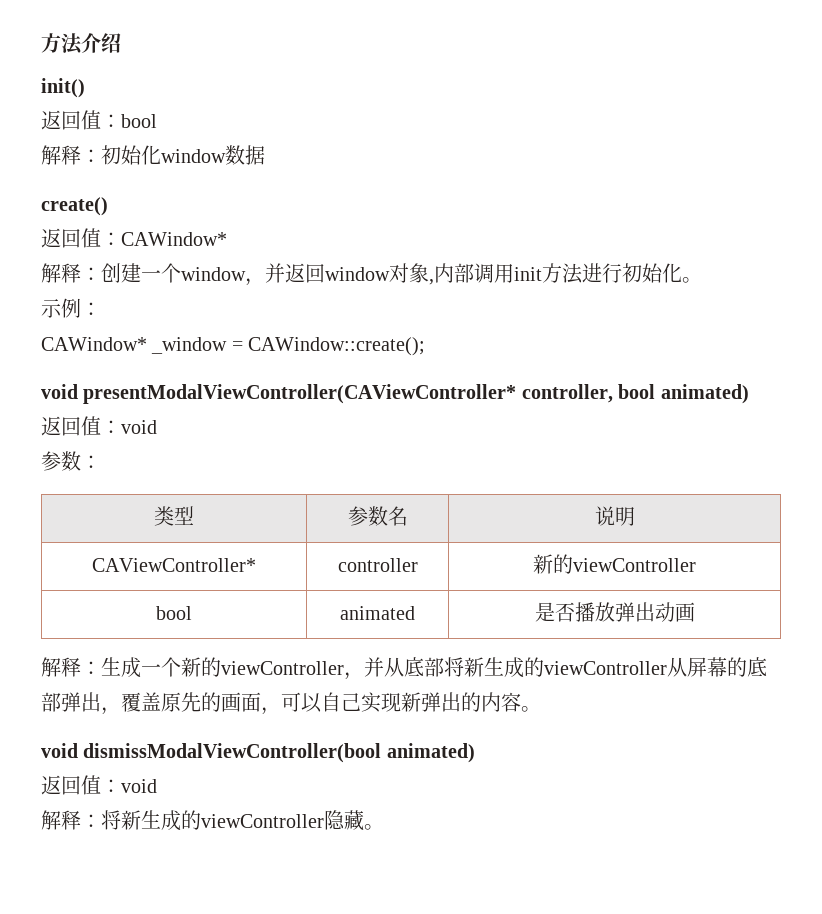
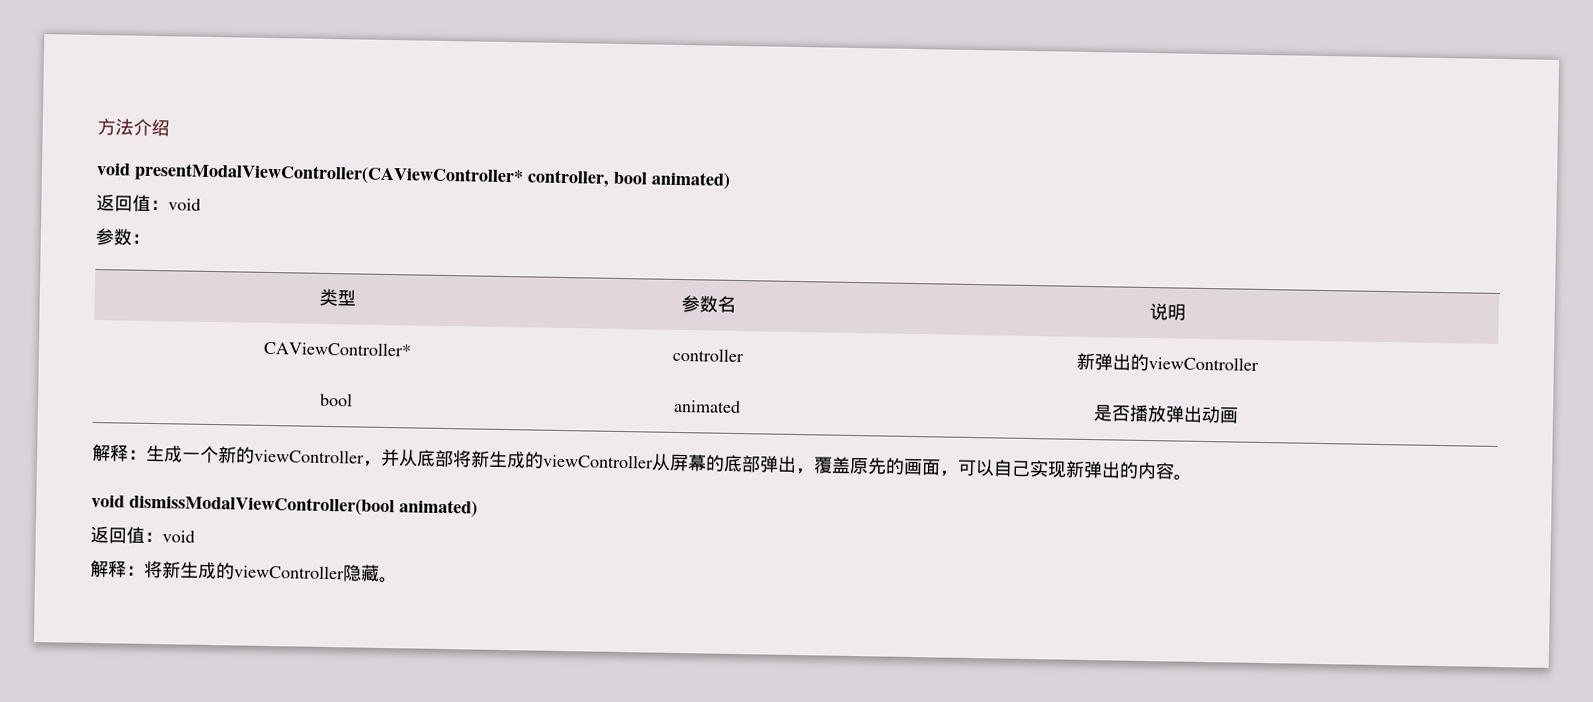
[41,78,85,98] [41,110,157,130] [41,145,265,165] [41,197,108,216] [41,228,227,248] [41,263,702,286] [41,298,101,318] [41,337,426,356] // init() // 返回值：bool // 解释：初始化window数据 // create() // 返回值：CAWindow* // 解释：创建一个window，并返回window对象,内部调用init方法进行初始化。 // 示例： // CAWindow* _window = CAWindow::create(); -> (170, 127) none
(553, 564) none -> [1093,353,1132,371] 弹出

